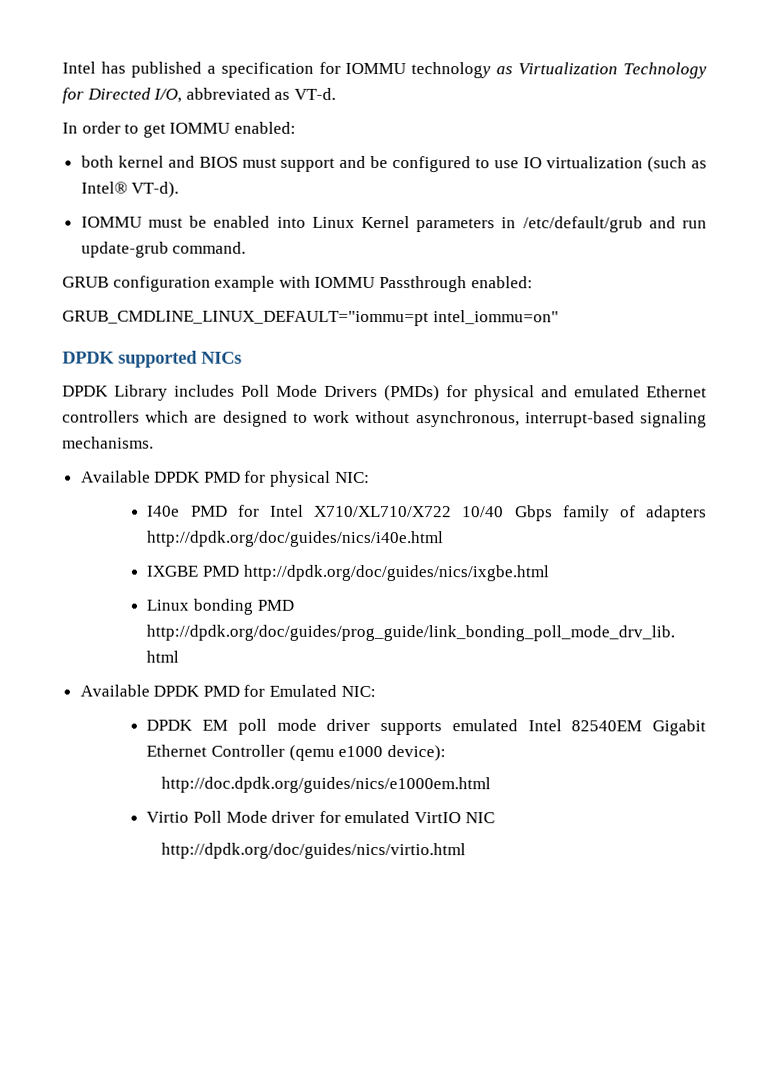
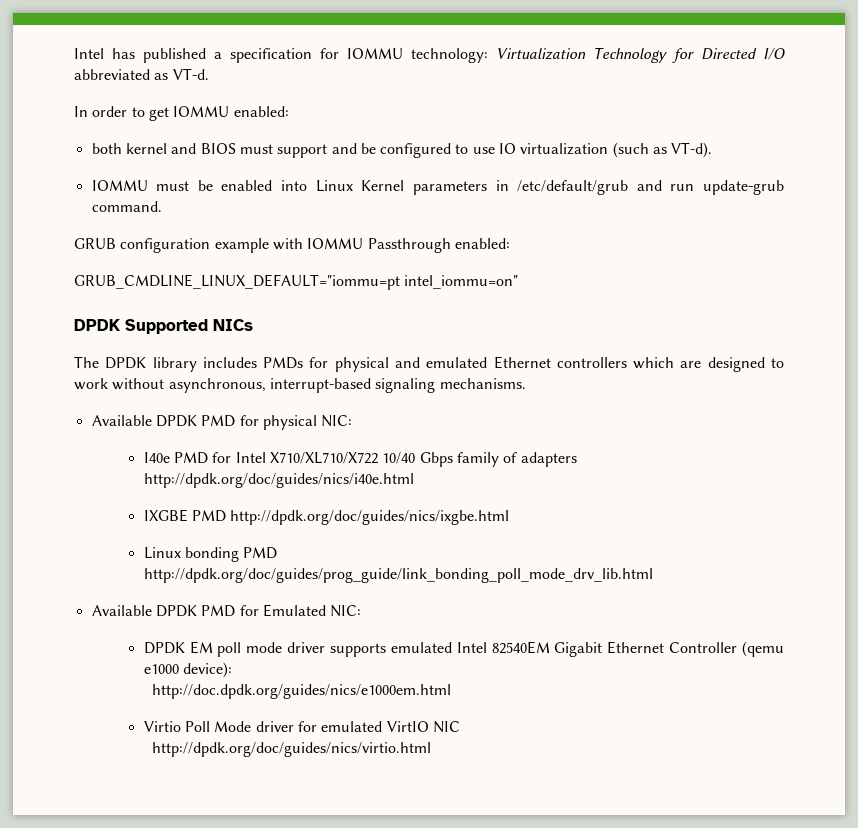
[411,62,514,79] technology as -> [411,48,488,63] technology:
[153,88,183,103] I/O, -> [763,48,785,60] I/O
[80,181,128,194] Intel® -> (668, 150) none
[118,350,198,368] supported -> [125,319,208,334] Supported
[62,384,440,402] DPDK Library includes Poll Mode Drivers (PMDs) -> [74,356,304,372] The DPDK library includes PMDs

